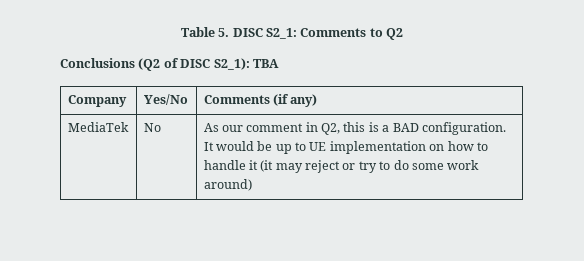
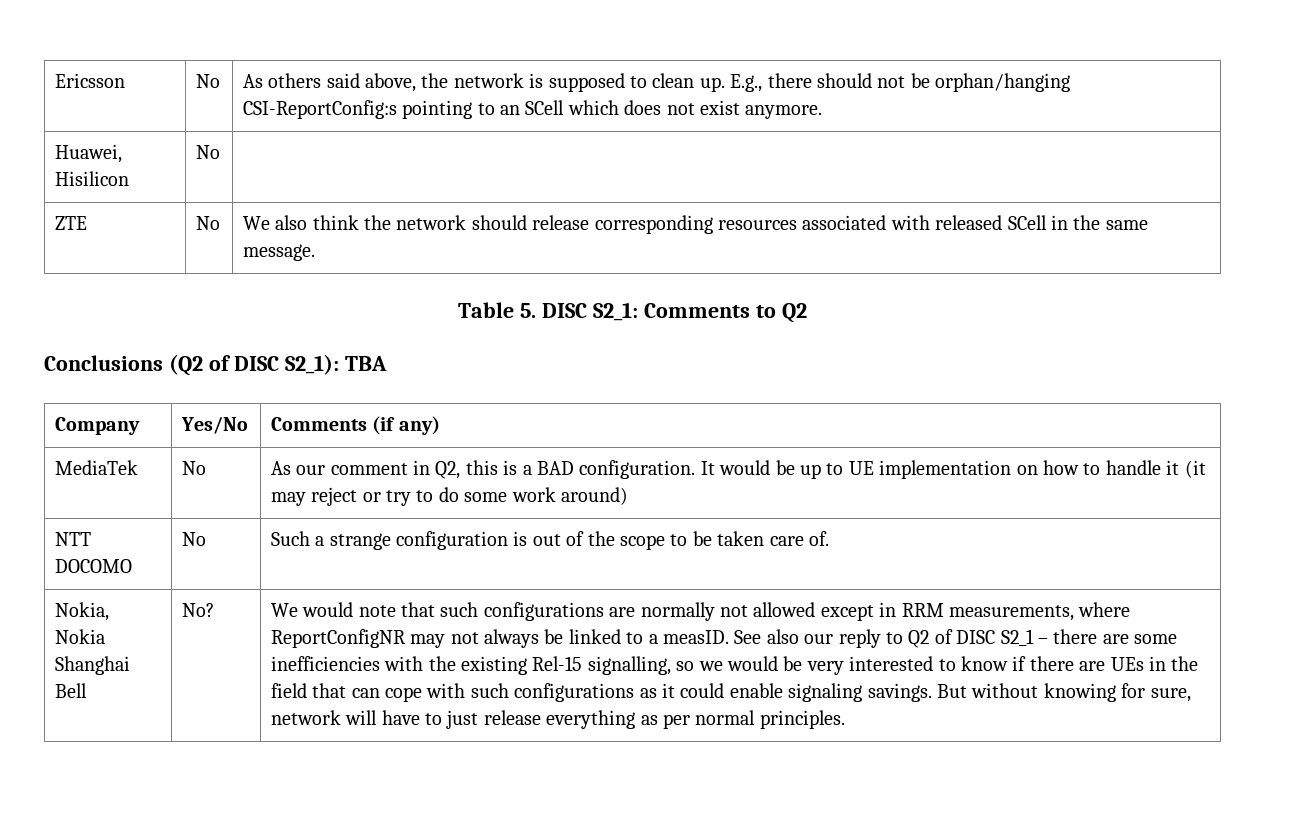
(180, 32) none -> [54,73,125,88] [195,74,220,88] [242,73,1071,92] [242,100,823,119] [54,144,122,163] [54,171,129,186] [195,145,220,159] [54,216,87,230] [195,216,220,230] [242,215,1148,234] [242,244,315,261] Ericsson | No | As others said above, the network is supposed to clean up. E.g., there should not be orphan/hanging CSI-ReportConfig:s pointing to an SCell which does not exist anymore. // Huawei, Hisilicon | No | // ZTE | No | We also think the network should release corresponding resources associated with released SCell in the same message. //
(252, 185) none -> [54,532,91,546] [54,559,132,573] [181,532,206,546] [270,531,829,550] [54,602,109,621] [54,629,105,644] [54,656,130,675] [54,683,87,698] [181,603,214,617] [270,602,1131,621] [270,629,1178,648] [270,656,1199,675] [270,683,1191,702] [270,710,845,729] // NTT DOCOMO | No | Such a strange configuration is out of the scope to be taken care of. // Nokia, Nokia Shanghai Bell | No? | We would note that such configurations are normally not allowed except in RRM measurements, where ReportConfigNR may not always be linked to a measID. See also our reply to Q2 of DISC S2_1 – there are some inefficiencies with the existing Rel-15 signalling, so we would be very interested to know if there are UEs in the field that can cope with such configurations as it could enable signaling savings. But without knowing for sure, network will have to just release everything as per normal principles.

